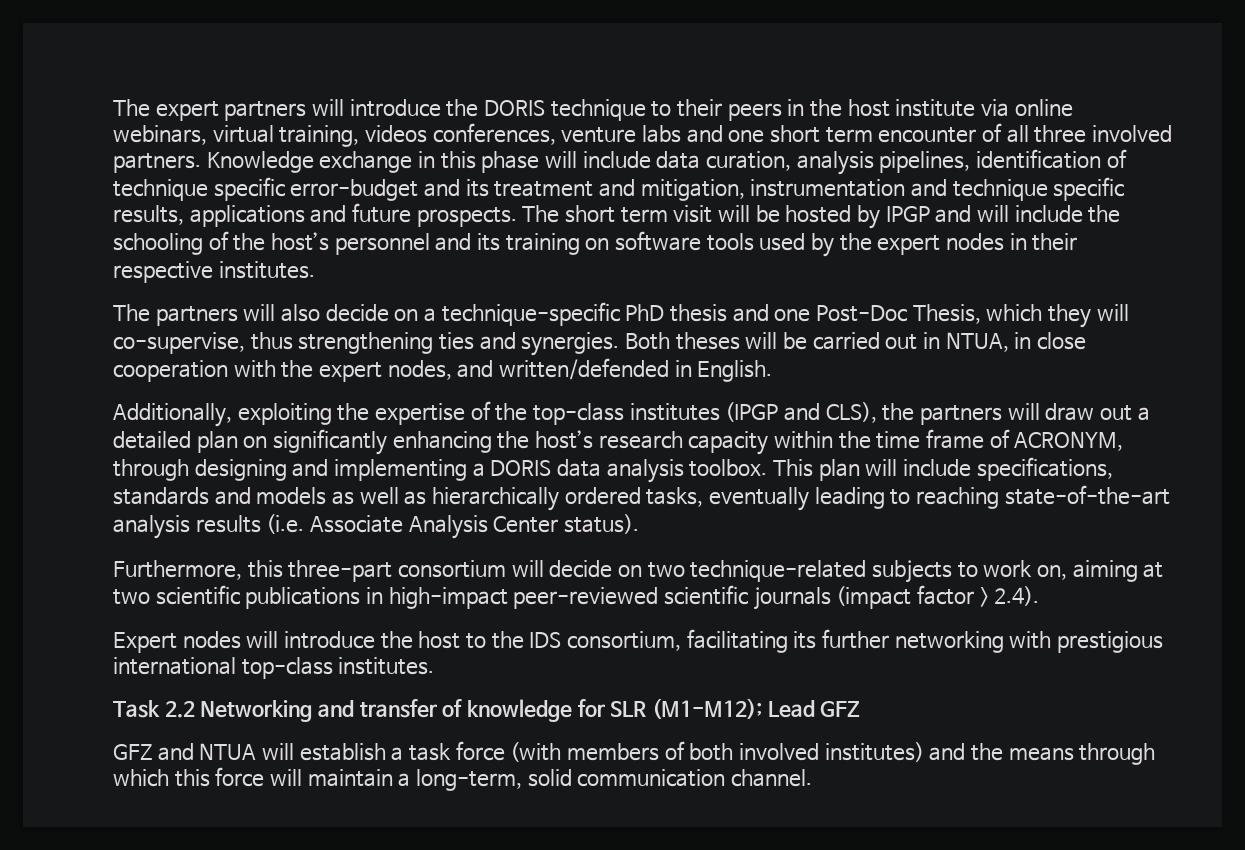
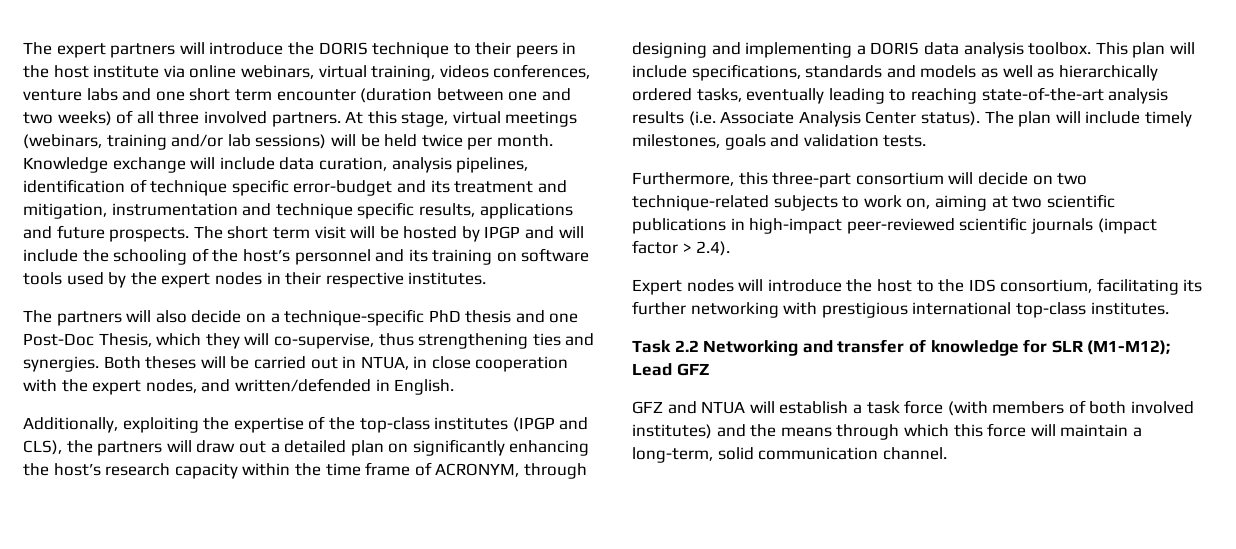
(977, 135) none -> [360,88,571,103] [23,111,112,126] (duration between one and two weeks)
[206,151,540,173] Knowledge exchange in this phase -> [345,111,578,127] [23,134,553,150] [23,157,186,173] At this stage, virtual meetings (webinars, training and/or lab sessions) will be held twice per month. Knowledge exchange
(639, 524) none -> [984,111,1192,127] [632,134,927,150] The plan will include timely milestones, goals and validation tests.

